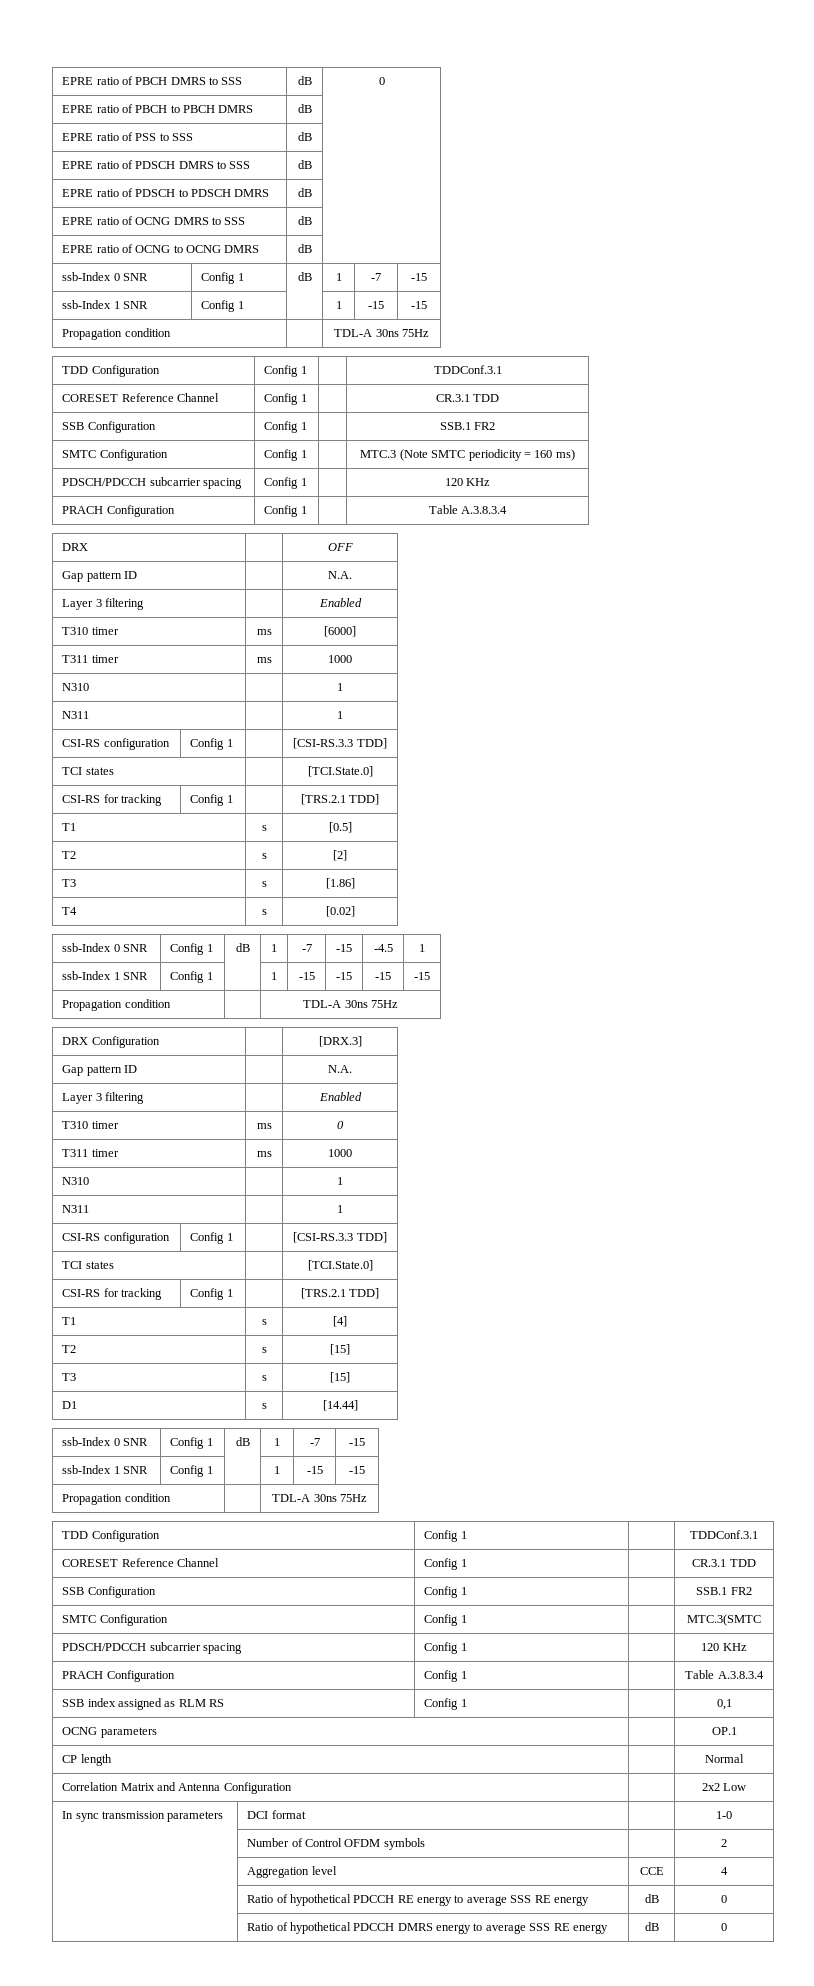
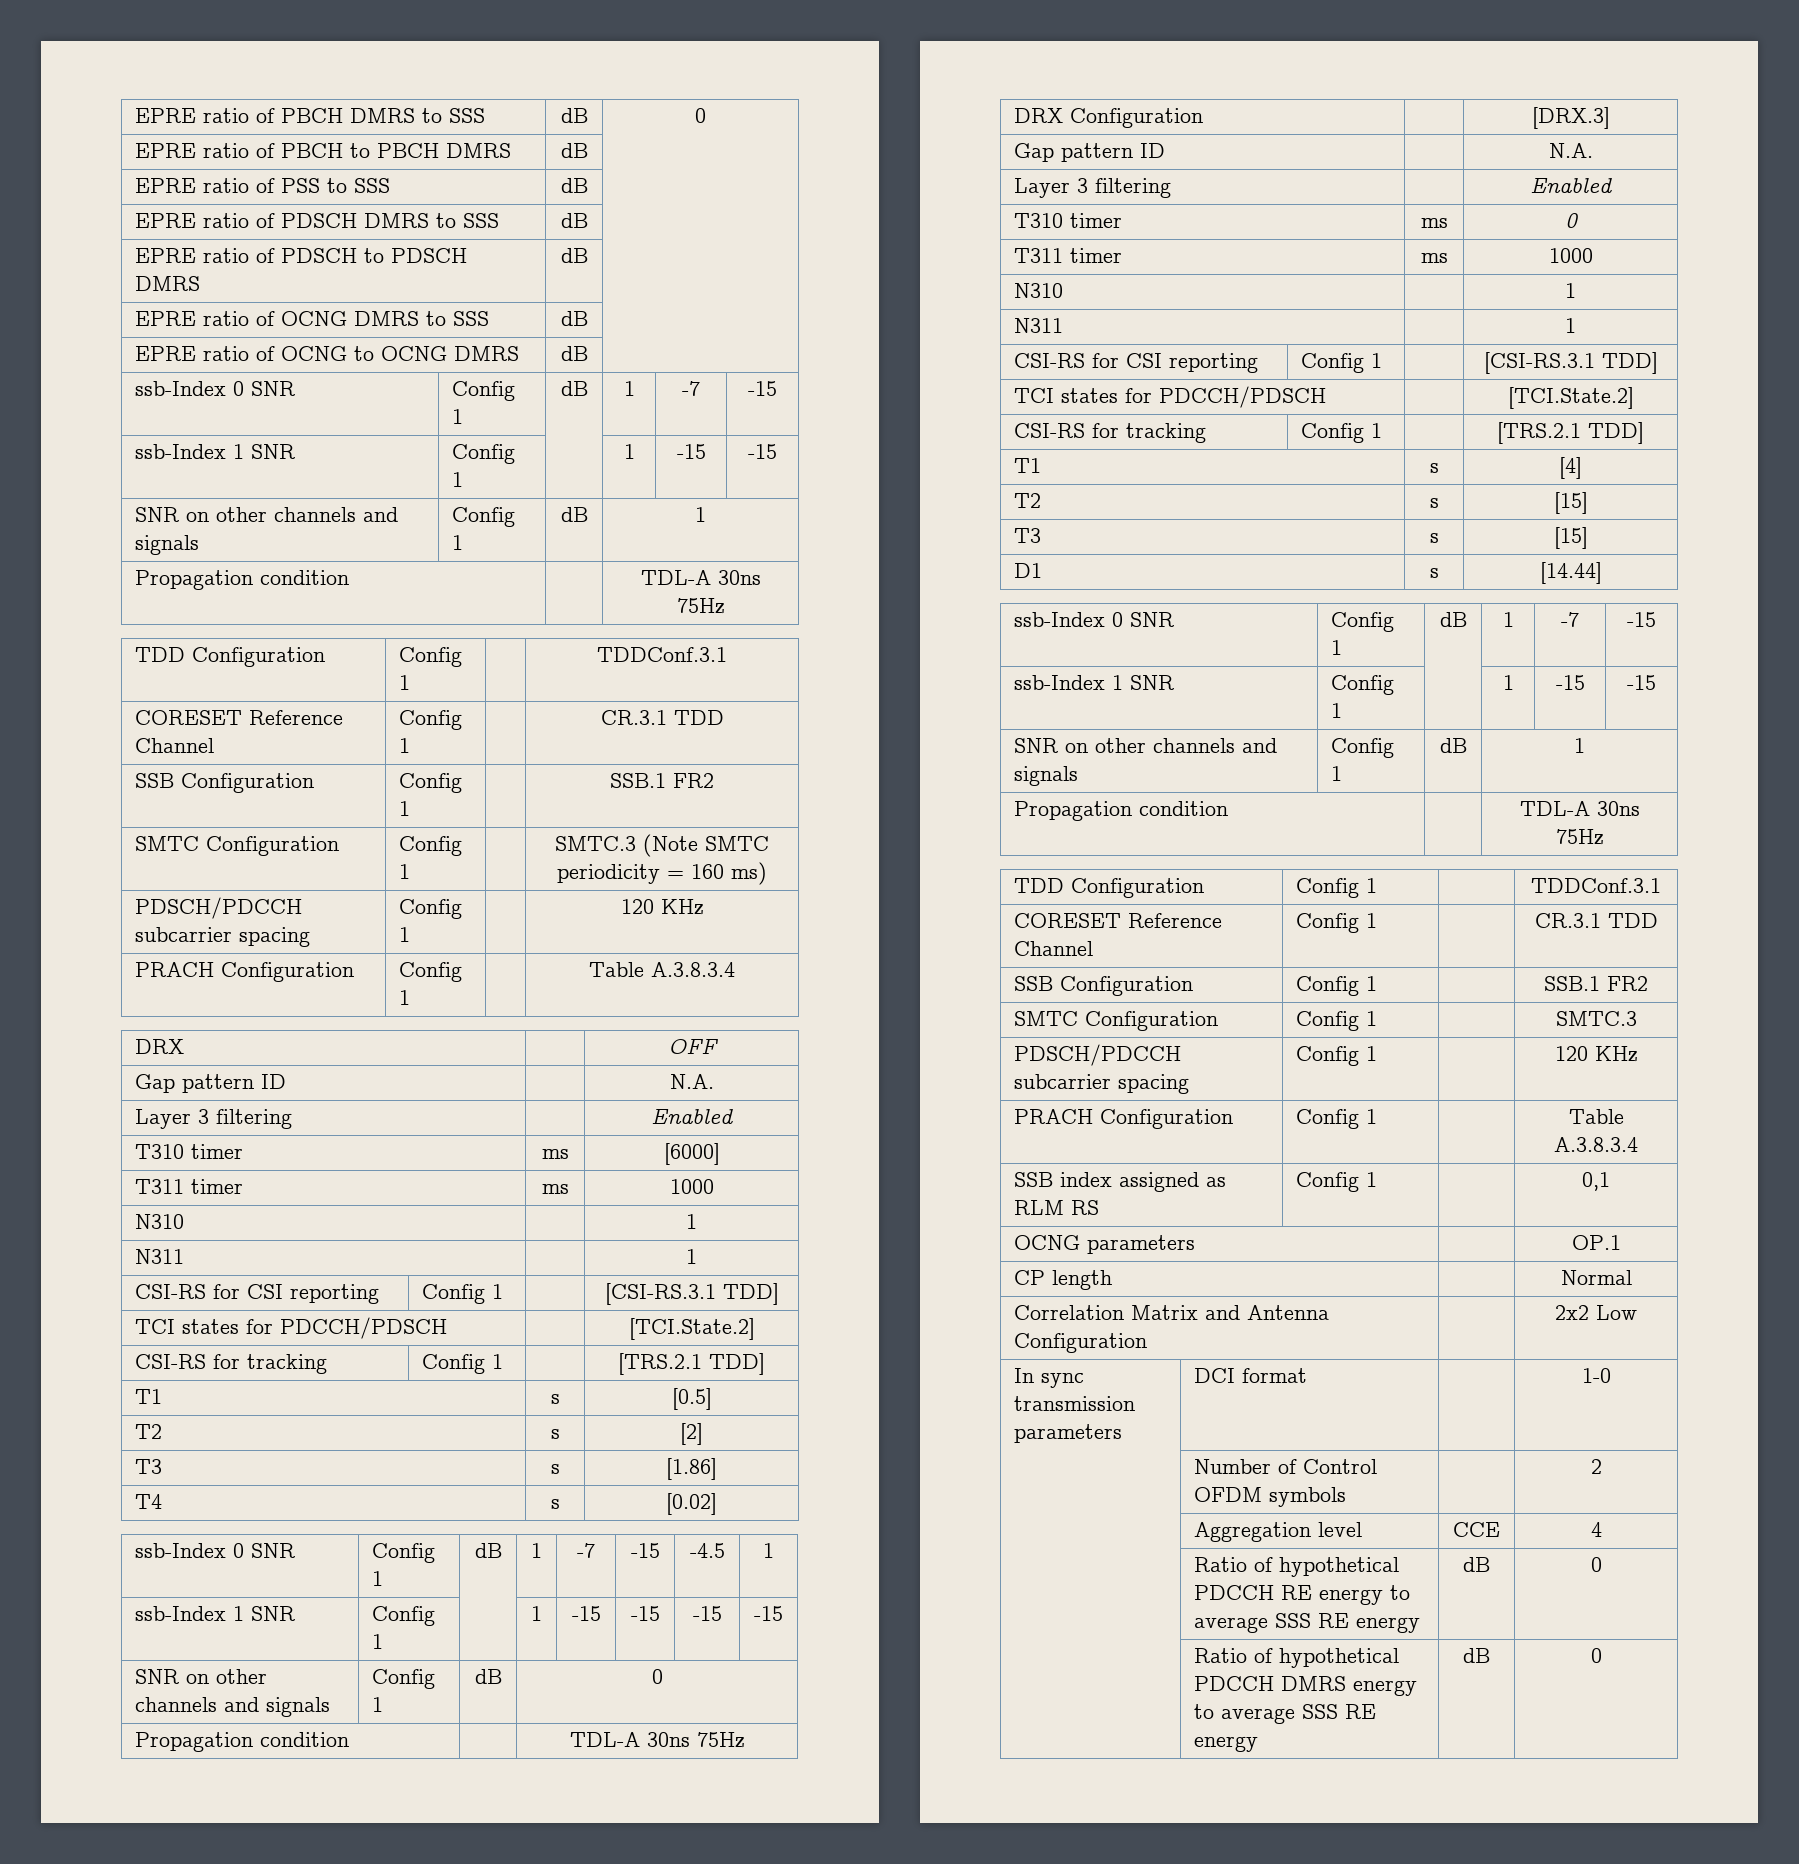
(427, 305) none -> [135,507,399,522] [135,535,200,555] [452,507,516,527] [452,535,464,550] [560,507,588,522] [695,507,706,522] // SNR on other channels and signals | Config 1 | dB | 1
[360,450,397,458] MTC.3 -> [555,836,636,851] SMTC.3
[103,738,170,750] [190,738,233,750] [293,738,387,749] [62,767,114,775] [307,766,373,777] configuration | Config 1 | | [CSI-RS.3.3 TDD] // TCI states | | [TCI.State.0] -> [213,1284,380,1304] [422,1284,504,1304] [604,1283,779,1305] [135,1317,448,1339] [628,1318,755,1340] for CSI reporting | Config 1 | | [CSI-RS.3.1 TDD] // TCI states for PDCCH/PDSCH | | [TCI.State.2]
(430, 976) none -> [135,1669,268,1684] [135,1697,331,1717] [372,1669,436,1689] [372,1697,384,1712] [474,1669,502,1684] [651,1669,663,1684] // SNR on other channels and signals | Config 1 | dB | 0
[103,1232,170,1244] [190,1232,233,1244] [293,1232,387,1243] [62,1261,114,1269] [307,1260,373,1271] configuration | Config 1 | | [CSI-RS.3.3 TDD] // TCI states | | [TCI.State.0] -> [1092,353,1259,373] [1301,353,1383,373] [1483,352,1658,374] [1014,386,1327,408] [1507,387,1634,409] for CSI reporting | Config 1 | | [CSI-RS.3.1 TDD] // TCI states for PDCCH/PDSCH | | [TCI.State.2]
(365, 1470) none -> [1014,738,1278,753] [1014,766,1079,786] [1331,738,1395,758] [1331,766,1343,781] [1439,738,1467,753] [1574,738,1585,753] // SNR on other channels and signals | Config 1 | dB | 1
[687,1614,761,1626] MTC.3(SMTC -> [1555,1011,1637,1026] SMTC.3

